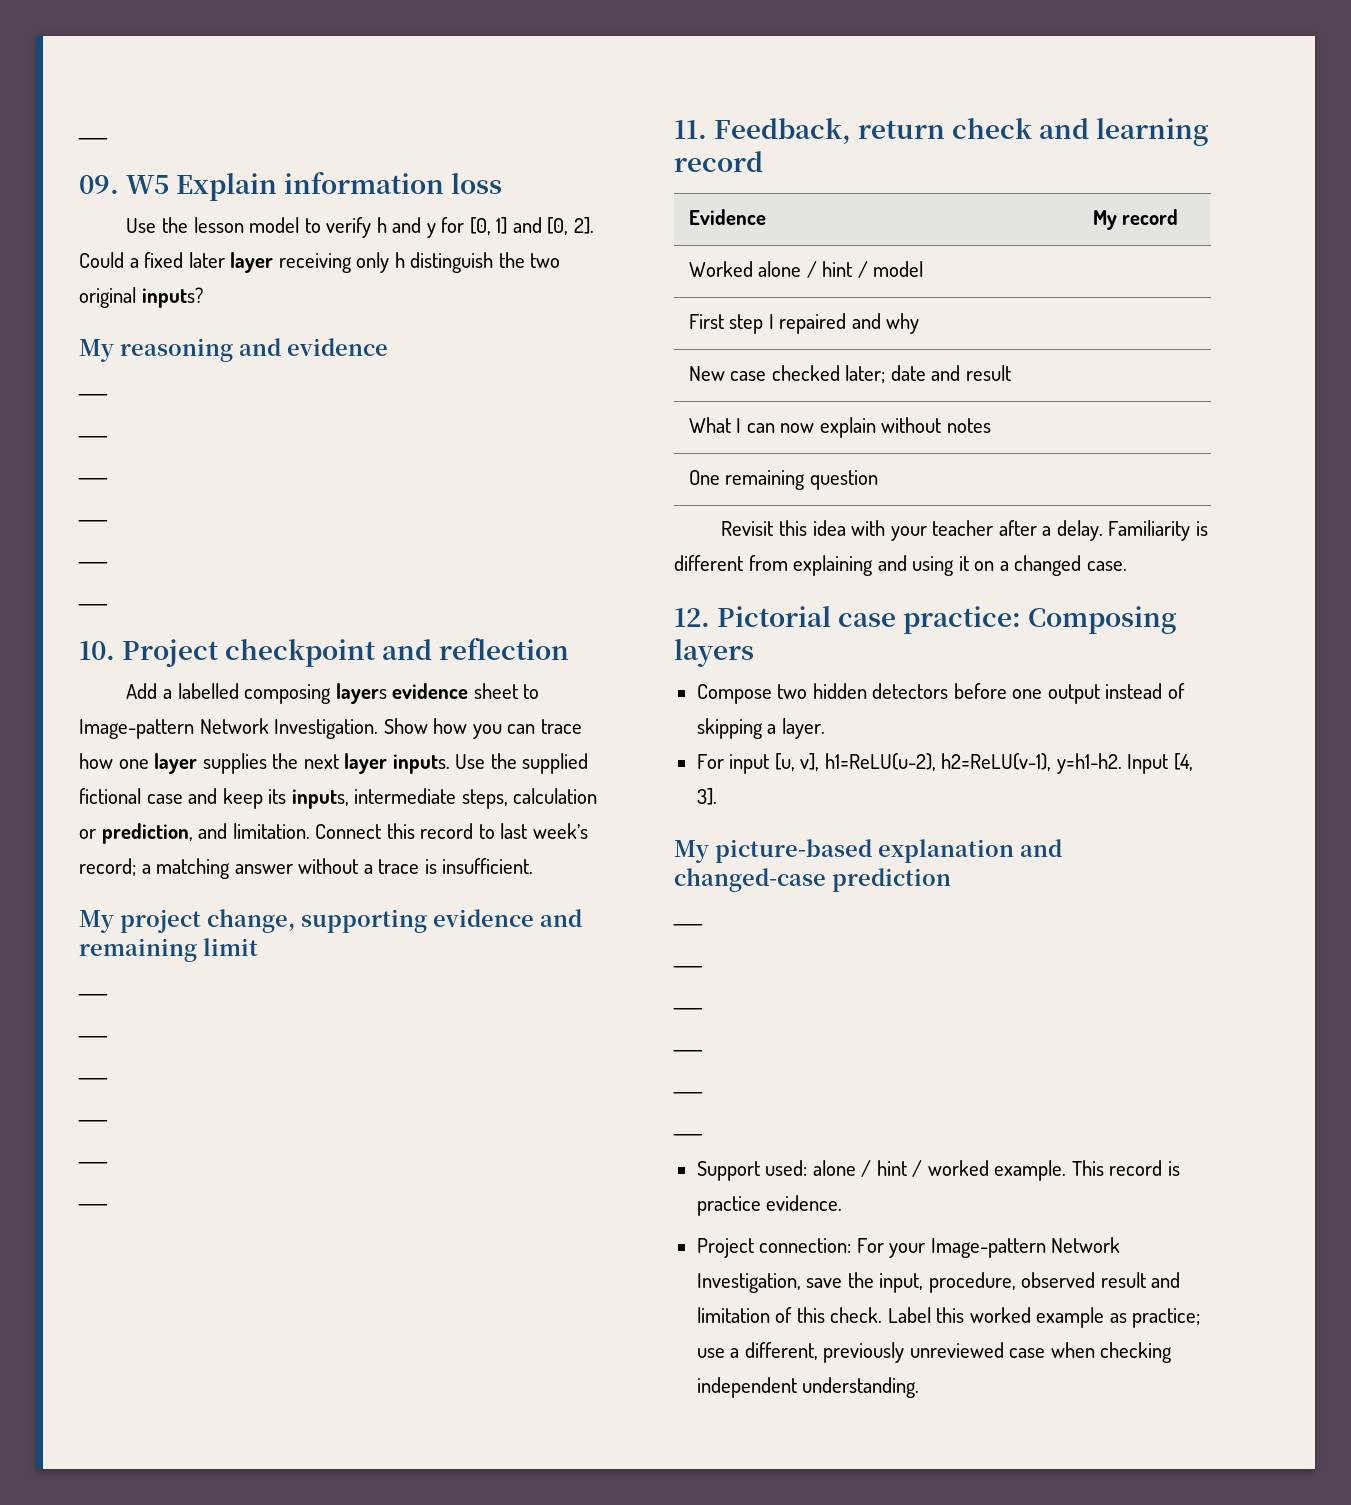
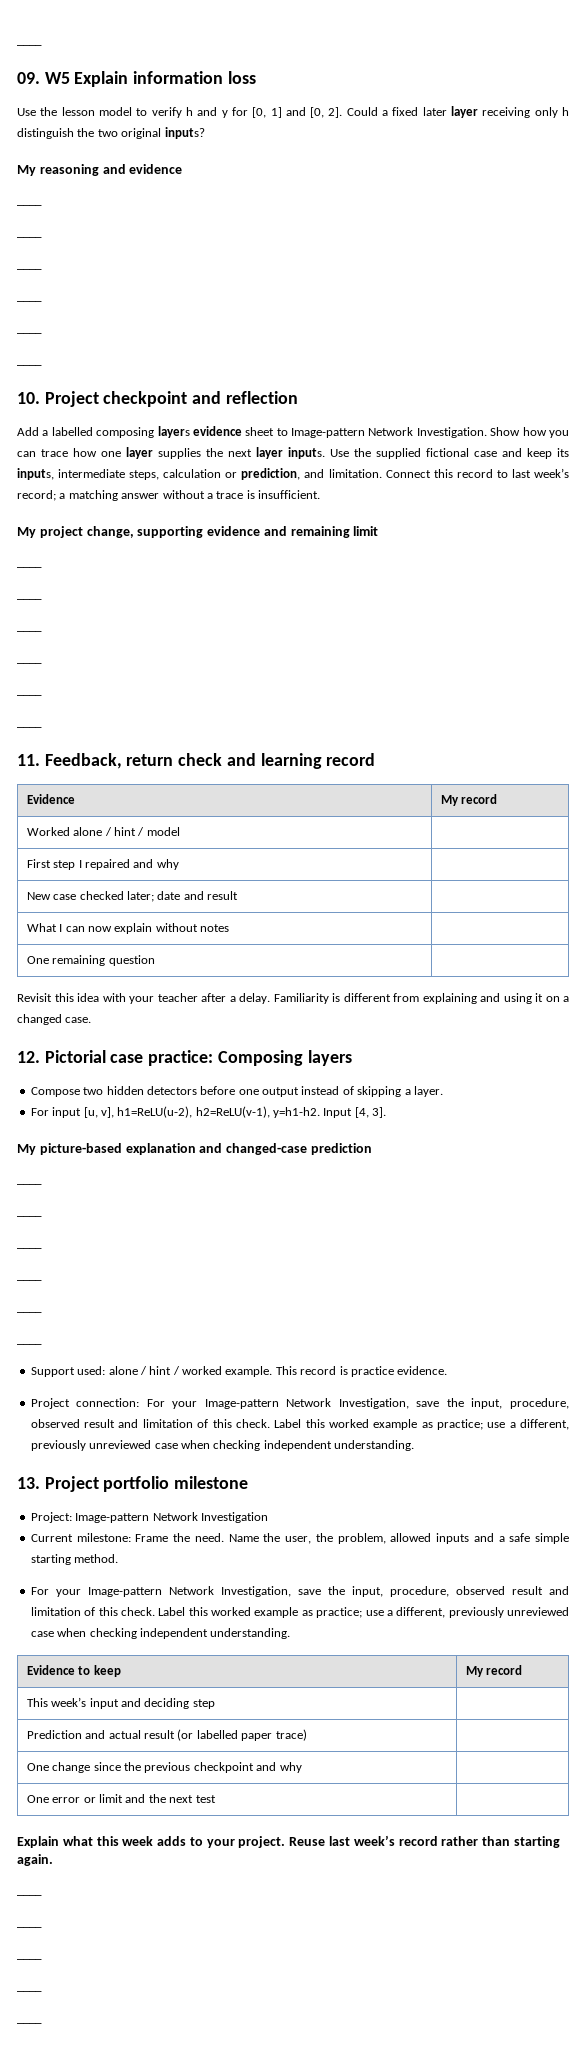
(920, 1387) none -> [17,1476,249,1492] [30,1512,268,1523] [30,1533,569,1544] [30,1554,119,1565] [30,1586,569,1597] [30,1607,569,1618] [30,1628,291,1639] [26,1665,121,1677] [465,1665,523,1677] [26,1697,215,1709] [26,1729,307,1741] [26,1762,302,1773] [26,1794,216,1803] [17,1835,560,1848] [17,1854,53,1866] [17,1894,42,1896] [17,1926,42,1928] [17,1958,42,1960] [17,1990,42,1992] [17,2022,42,2024] // 13. Project portfolio milestone // Project: Image-pattern Network Investigation // Current milestone: Frame the need. Name the user, the problem, allowed inputs and a safe simple starting method. // For your Image-pattern Network Investigation, save the input, procedure, observed result and limitation of this check. Label this worked example as practice; use a different, previously unreviewed case when checking independent understanding. // Evidence to keep | My record // This week’s input and deciding step | // Prediction and actual result (or labelled paper trace) | // One change since the previous checkpoint and why | // One error or limit and the next test | // Explain what this week adds to your project. Reuse last week’s record rather than starting again. // ____ // ____ // ____ // ____ // ____

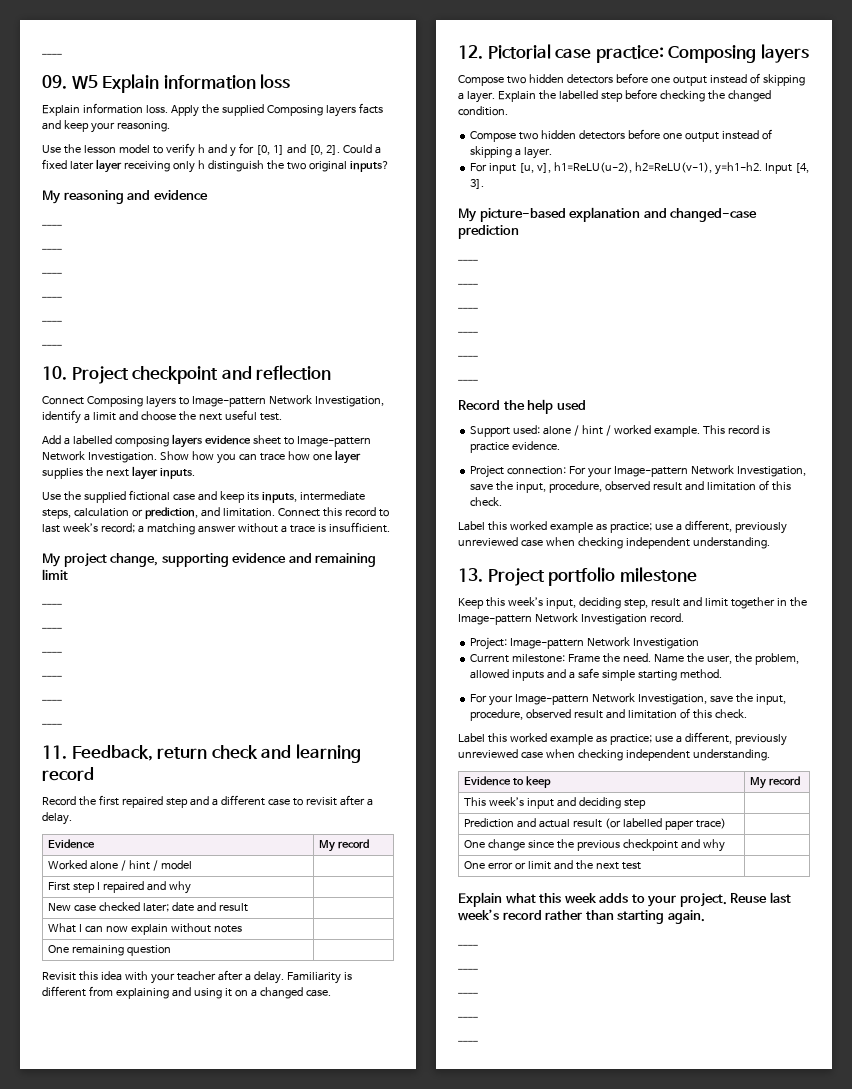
(256, 77) none -> [42,103,383,117] [42,120,170,133] // Explain information loss. Apply the supplied Composing layers facts and keep your reasoning.
(298, 397) none -> [42,395,384,408] [42,410,282,424] // Connect Composing layers to Image-pattern Network Investigation, identify a limit and choose the next useful test.
(325, 453) none -> (195, 473) //
(376, 759) none -> [42,795,373,808] [42,812,72,825] // Record the first repaired step and a different case to revisit after a delay.
(352, 1058) none -> [458,73,805,86] [458,89,771,103] [458,106,508,116] // Compose two hidden detectors before one output instead of skipping a layer. Explain the labelled step before checking the changed condition.
(42, 1344) none -> [458,399,586,414] // Record the help used
(270, 1423) none -> (503, 501) //
(249, 1482) none -> [458,597,807,609] [458,613,684,625] // Keep this week’s input, deciding step, result and limit together in the Image-pattern Network Investigation record.
(155, 1611) none -> (747, 713) //

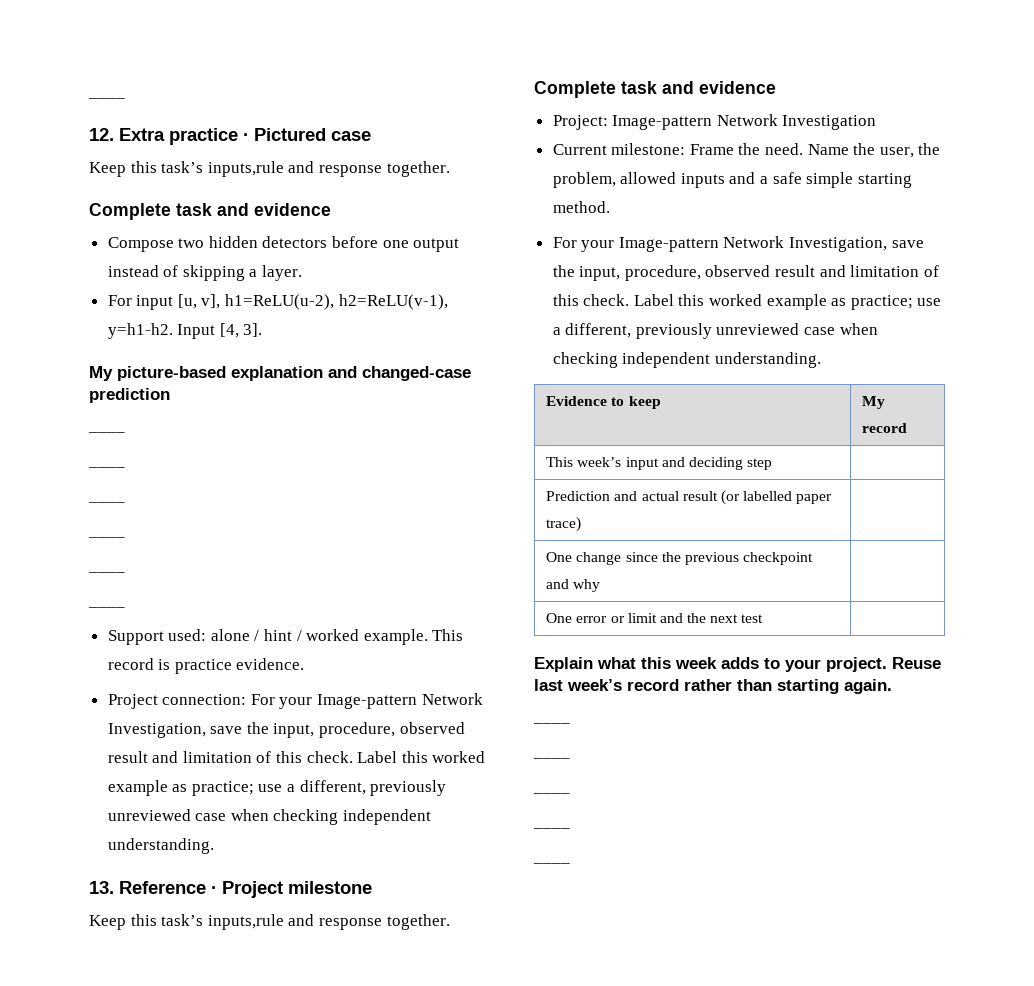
[42,53,62,55] [42,74,291,93] [42,103,383,117] [42,120,170,133] [42,143,381,157] [42,159,389,173] [42,190,208,204] [42,224,62,226] [42,248,62,250] [42,272,62,274] [42,296,62,298] [42,320,62,322] [42,344,62,346] [42,365,332,384] [42,395,384,408] [42,410,282,424] [42,434,371,448] [42,450,361,464] [42,466,195,480] [42,490,365,503] [42,507,389,519] [42,522,390,535] [42,553,377,567] [42,569,68,580] [42,603,62,605] [42,627,62,629] [42,651,62,653] [42,675,62,677] [42,699,62,701] [42,723,62,725] [42,744,361,763] [42,767,94,781] [42,795,373,808] [42,812,72,825] [47,839,95,849] [318,839,369,852] [47,860,192,871] [47,881,191,894] [47,902,248,912] [47,923,242,935] [47,945,171,956] [42,970,352,984] [42,986,331,999] [458,44,809,63] [458,73,805,86] [458,89,771,103] [458,106,508,116] ____ // 09. W5 Explain information loss // Explain information loss. Apply the supplied Composing layers facts and keep your reasoning. // Use the lesson model to verify h and y for [0, 1] and [0, 2]. Could a fixed later layer receiving only h distinguish the two original inputs? // My reasoning and evidence // ____ // ____ // ____ // ____ // ____ // ____ // 10. Project checkpoint and reflection // Connect Composing layers to Image-pattern Network Investigation, identify a limit and choose the next useful test. // Add a labelled composing layers evidence sheet to Image-pattern Network Investigation. Show how you can trace how one layer supplies the next layer inputs. // Use the supplied fictional case and keep its inputs, intermediate steps, calculation or prediction, and limitation. Connect this record to last week’s record; a matching answer without a trace is insufficient. // My project change, supporting evidence and remaining limit // ____ // ____ // ____ // ____ // ____ // ____ // 11. Feedback, return check and learning record // Record the first repaired step and a different case to revisit after a delay. // Evidence | My record // Worked alone / hint / model | // First step I repaired and why | // New case checked later; date and result | // What I can now explain without notes | // One remaining question | // Revisit this idea with your teacher after a delay. Familiarity is different from explaining and using it on a changed case. // 12. Pictorial case practice: Composing layers // Compose two hidden detectors before one output instead of skipping a layer. Explain the labelled step before checking the changed condition. -> [88,97,125,99] [89,128,371,145] [89,161,450,177] [89,203,331,220] ____ // 12. Extra practice · Pictured case // Keep this task’s inputs,rule and response together. // Complete task and evidence
[458,399,586,414] // Record the help used -> (125, 607) none
(503, 501) // -> (353, 757) none
[487,567,616,586] Project portfolio -> [119,881,283,898] Reference · Project
[507,597,807,609] [458,613,684,625] week’s input, deciding step, result and limit together in the Image-pattern Network Investigation record. -> [161,914,450,930] [534,81,776,98] task’s inputs,rule and response together. // Complete task and evidence
(747, 713) // -> (630, 300) none

